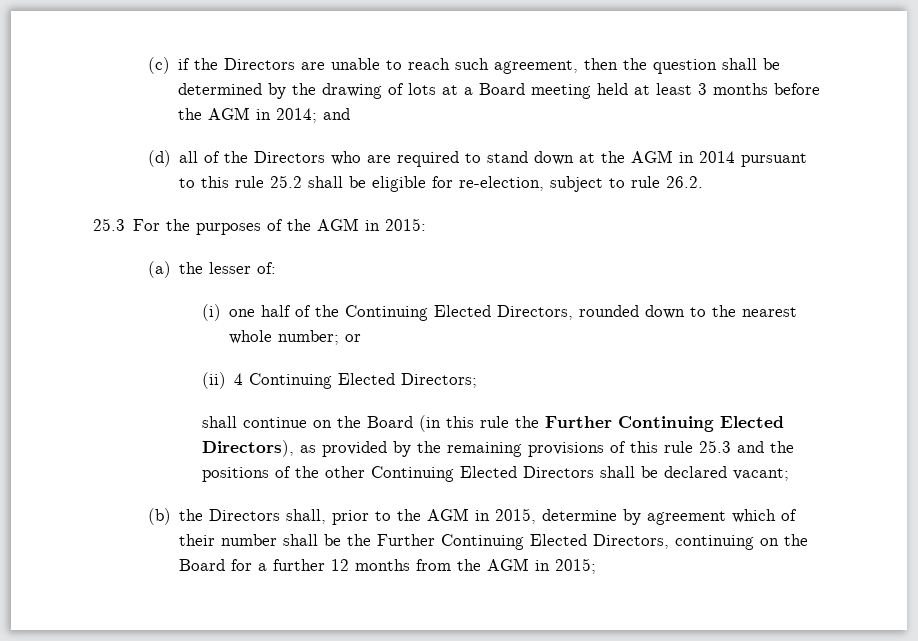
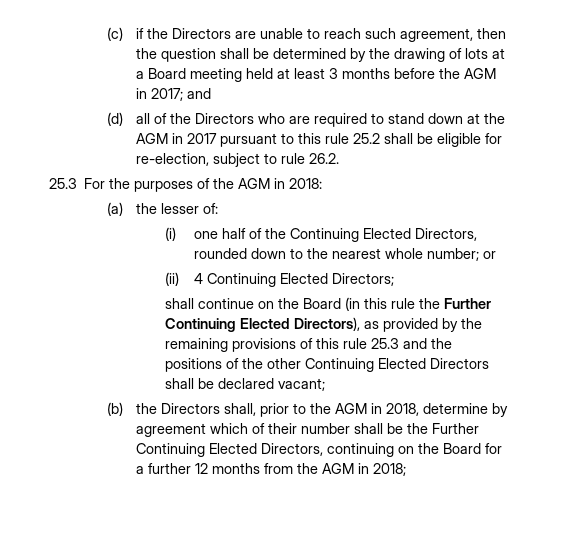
[275,108,317,123] 2014; -> [150,88,183,101] 2017;
[698,151,735,163] 2014 -> [186,133,217,144] 2017
[385,218,427,231] 2015: -> [289,178,323,189] 2018:
[494,508,536,524] 2015, -> [385,403,419,416] 2018,
[554,558,596,574] 2015; -> [372,463,406,476] 2018;

